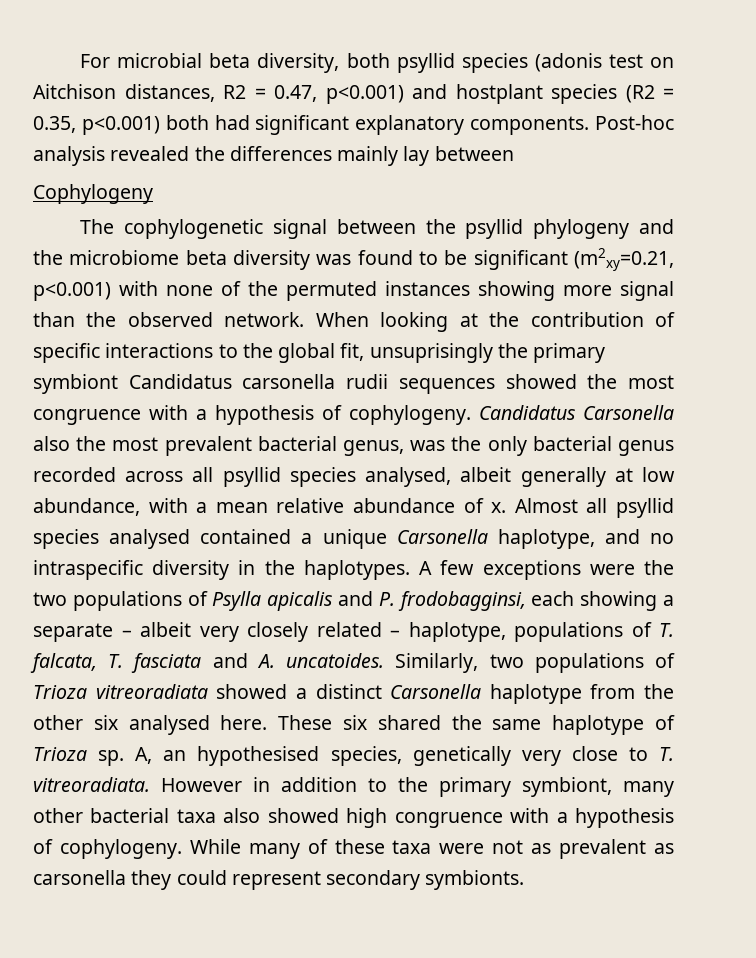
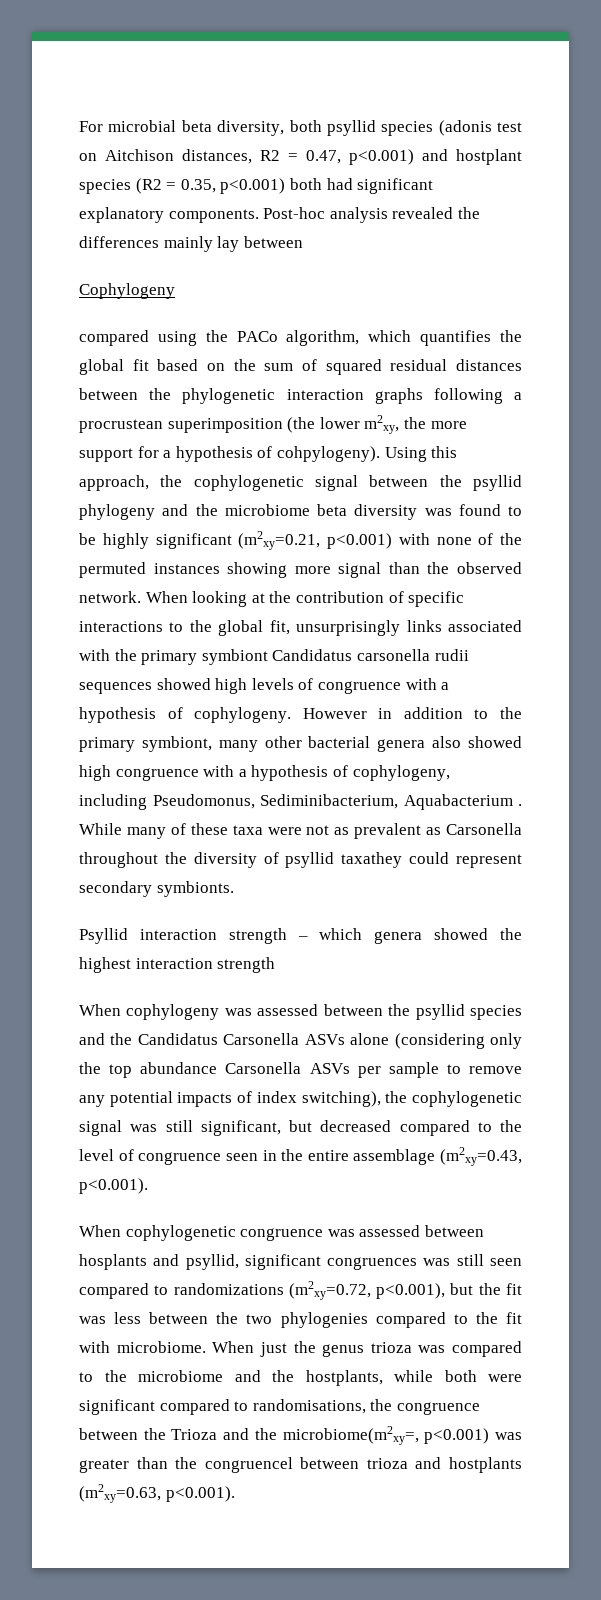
[80,219,115,234] The -> [79,330,522,346] [79,359,522,375] [79,388,522,404] [79,415,467,434] [79,446,458,462] [79,475,183,491] compared using the PACo algorithm, which quantifies the global fit based on the sum of squared residual distances between the phylogenetic interaction graphs following a procrustean superimposition (the lower m2xy, the more support for a hypothesis of cohpylogeny). Using this approach, the
(468, 257) none -> [102,533,149,549] highly
[369,343,493,363] unsuprisingly -> [296,620,522,636] [79,649,110,661] unsurprisingly links associated with
[587,374,674,389] [33,405,674,425] [33,436,674,456] [33,467,675,487] [33,498,675,518] [33,529,674,549] [33,560,674,580] [33,591,674,611] [33,622,674,642] [30,653,675,673] [33,684,674,704] [33,715,675,735] [33,746,675,766] [33,777,150,792] the most congruence with a hypothesis of cophylogeny. Candidatus Carsonella also the most prevalent bacterial genus, was the only bacterial genus recorded across all psyllid species analysed, albeit generally at low abundance, with a mean relative abundance of x. Almost all psyllid species analysed contained a unique Carsonella haplotype, and no intraspecific diversity in the haplotypes. A few exceptions were the two populations of Psylla apicalis and P. frodobagginsi, each showing a separate – albeit very closely related – haplotype, populations of T. falcata, T. fasciata and A. uncatoides. Similarly, two populations of Trioza vitreoradiata showed a distinct Carsonella haplotype from the other six analysed here. These six shared the same haplotype of Trioza sp. A, an hypothesised species, genetically very close to T. vitreoradiata. -> [215,678,450,694] [79,707,292,723] high levels of congruence with a hypothesis of cophylogeny.
[176,809,216,823] taxa -> [377,739,426,752] genera
[59,839,182,859] cophylogeny. -> [352,765,450,781] [79,794,522,810] cophylogeny, including Pseudomonus, Sediminibacterium, Aquabacterium .
[33,870,525,890] carsonella they could represent secondary symbionts. -> [445,823,522,835] [79,852,522,868] [79,881,234,897] [79,928,522,944] [79,957,276,973] [79,1004,522,1020] [79,1033,522,1049] [79,1062,522,1078] [79,1091,522,1107] [79,1120,522,1136] [79,1147,522,1166] [79,1178,148,1194] [79,1225,484,1241] [79,1254,522,1270] [79,1281,522,1300] [79,1312,522,1328] [79,1341,522,1357] [79,1370,522,1386] [79,1399,480,1415] [79,1426,522,1445] [79,1457,522,1473] [79,1484,235,1503] Carsonella throughout the diversity of psyllid taxathey could represent secondary symbionts. // Psyllid interaction strength – which genera showed the highest interaction strength // When cophylogeny was assessed between the psyllid species and the Candidatus Carsonella ASVs alone (considering only the top abundance Carsonella ASVs per sample to remove any potential impacts of index switching), the cophylogenetic signal was still significant, but decreased compared to the level of congruence seen in the entire assemblage (m2xy=0.43, p<0.001). // When cophylogenetic congruence was assessed between hosplants and psyllid, significant congruences was still seen compared to randomizations (m2xy=0.72, p<0.001), but the fit was less between the two phylogenies compared to the fit with microbiome. When just the genus trioza was compared to the microbiome and the hostplants, while both were significant compared to randomisations, the congruence between the Trioza and the microbiome(m2xy=, p<0.001) was greater than the congruencel between trioza and hostplants (m2xy=0.63, p<0.001).

